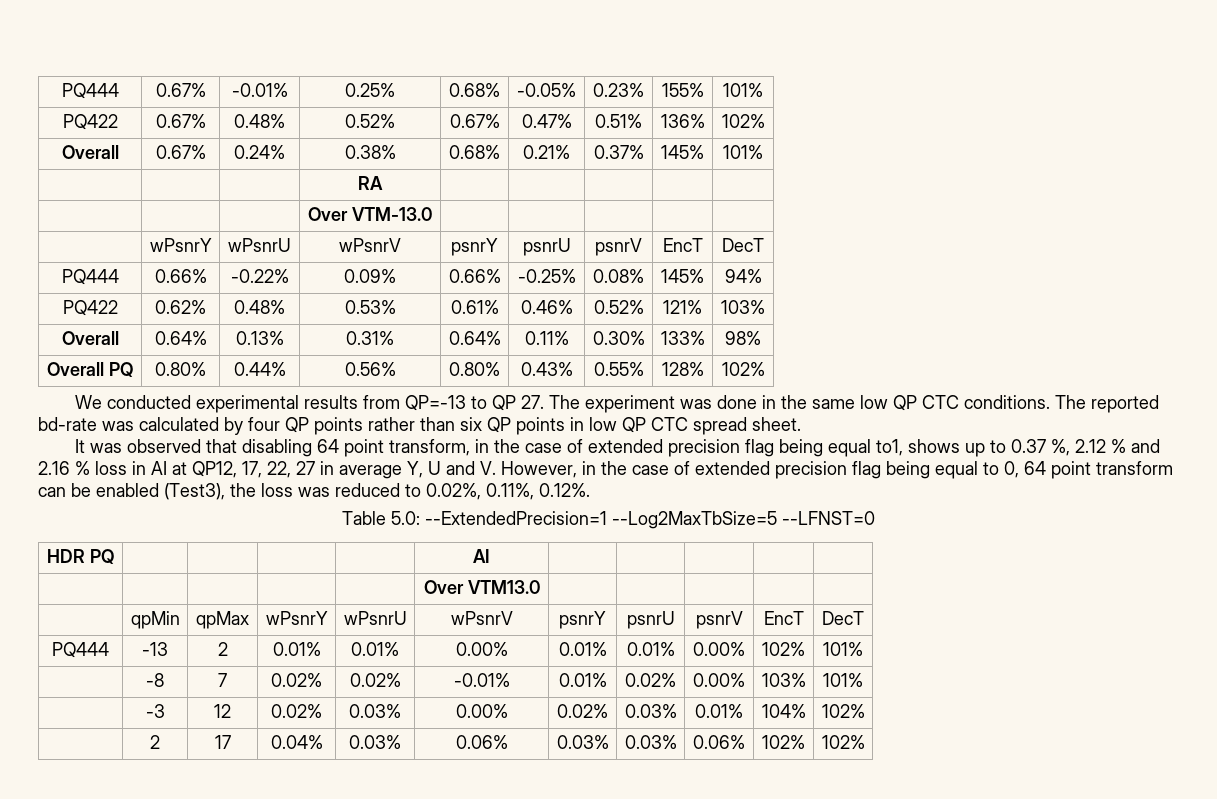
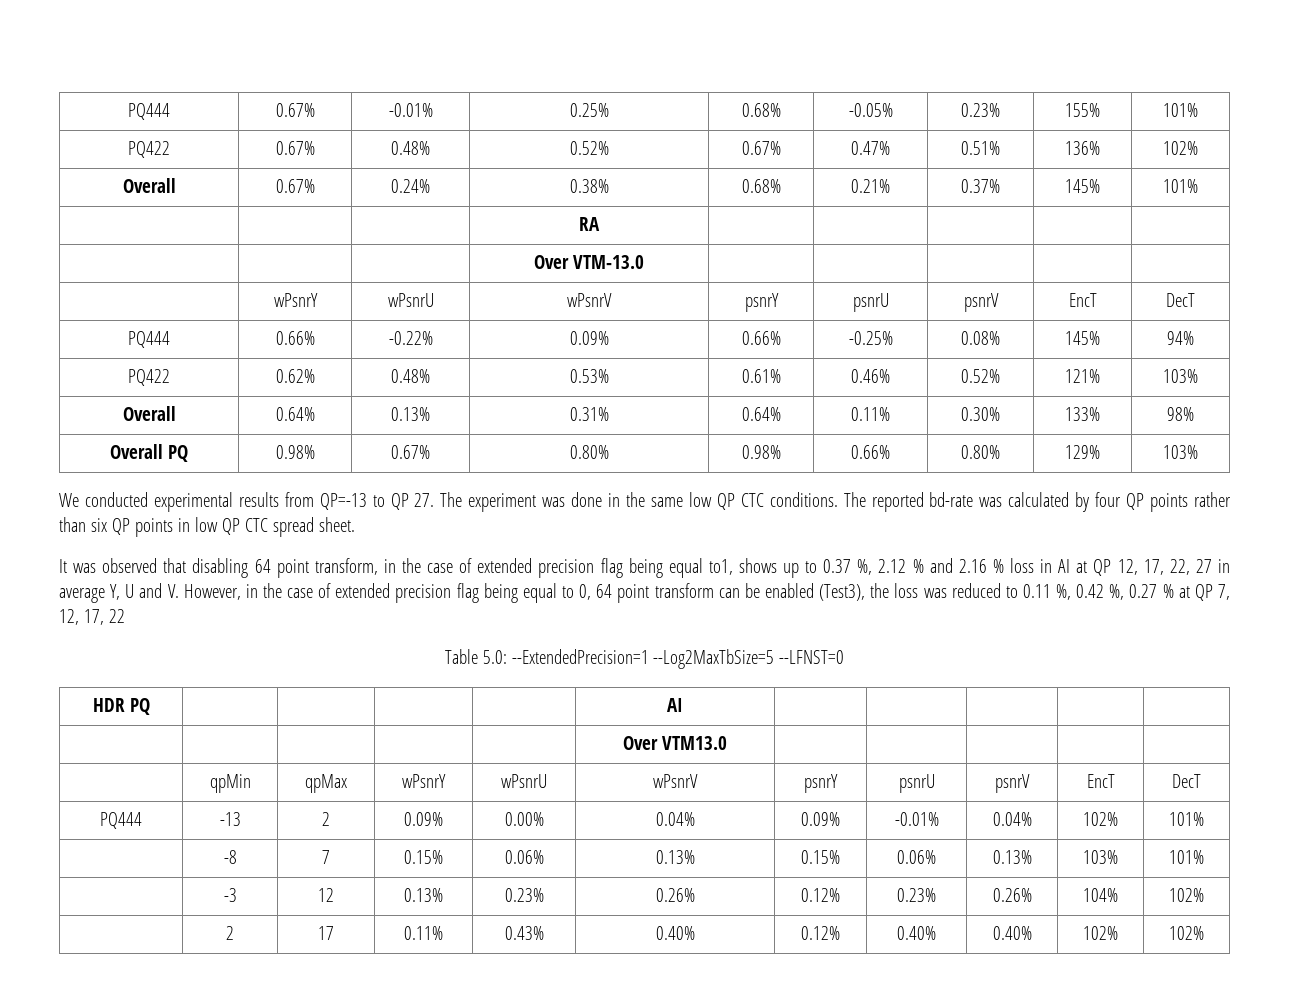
[155,362,206,376] [233,362,286,376] [344,362,396,376] [449,362,500,376] [520,362,573,376] [593,362,644,376] [661,362,704,376] [721,362,765,376] 0.80% | 0.44% | 0.56% | 0.80% | 0.43% | 0.55% | 128% | 102% -> [275,445,315,459] [391,445,430,459] [569,445,609,459] [741,445,781,459] [851,445,890,459] [961,445,1000,459] [1065,445,1100,459] [1163,445,1198,459] 0.98% | 0.67% | 0.80% | 0.98% | 0.66% | 0.80% | 129% | 103%
[192,461,237,478] QP12, -> [1093,559,1138,576] QP 12,
[426,483,590,500] 0.02%, 0.11%, 0.12%. -> [1022,584,1230,601] [59,609,125,625] 0.11 %, 0.42 %, 0.27 % at QP 7, 12, 17, 22
[272,642,321,656] [351,642,399,656] [455,642,508,656] [558,642,607,656] [626,642,675,656] [693,642,745,656] 0.01% | 0.01% | 0.00% | 0.01% | 0.01% | 0.00% -> [404,812,443,826] [504,812,544,826] [655,812,695,826] [801,812,840,826] [894,812,939,826] [992,812,1032,826] 0.09% | 0.00% | 0.04% | 0.09% | -0.01% | 0.04%
[271,673,322,687] [349,673,401,687] [453,673,510,687] [558,673,607,687] [625,673,676,687] [693,673,745,687] [761,673,806,687] [823,673,863,687] [145,704,165,718] [214,704,231,718] [271,704,322,718] [349,704,401,718] [455,704,508,718] [557,704,608,718] [624,704,677,718] [695,704,743,718] [761,704,806,718] [821,704,865,718] [150,735,160,749] [214,735,231,749] [270,735,323,749] [349,735,401,749] [455,735,508,749] [556,735,609,749] [624,735,677,749] [693,735,745,749] 0.02% | 0.02% | -0.01% | 0.01% | 0.02% | 0.00% | 103% | 101% // | -3 | 12 | 0.02% | 0.03% | 0.00% | 0.02% | 0.03% | 0.01% | 104% | 102% // | 2 | 17 | 0.04% | 0.03% | 0.06% | 0.03% | 0.03% | 0.06% -> [404,850,443,864] [504,850,544,864] [655,850,695,864] [801,850,840,864] [897,850,936,864] [992,850,1032,864] [1083,850,1118,864] [1169,850,1204,864] [223,888,237,902] [318,888,334,902] [404,888,443,902] [504,888,544,902] [655,888,695,902] [801,888,840,902] [897,888,936,902] [992,888,1032,902] [1083,888,1118,902] [1169,888,1204,902] [226,926,234,940] [318,926,334,940] [404,926,443,940] [504,926,544,940] [655,926,695,940] [801,926,840,940] [897,926,936,940] [992,926,1032,940] 0.15% | 0.06% | 0.13% | 0.15% | 0.06% | 0.13% | 103% | 101% // | -3 | 12 | 0.13% | 0.23% | 0.26% | 0.12% | 0.23% | 0.26% | 104% | 102% // | 2 | 17 | 0.11% | 0.43% | 0.40% | 0.12% | 0.40% | 0.40%

